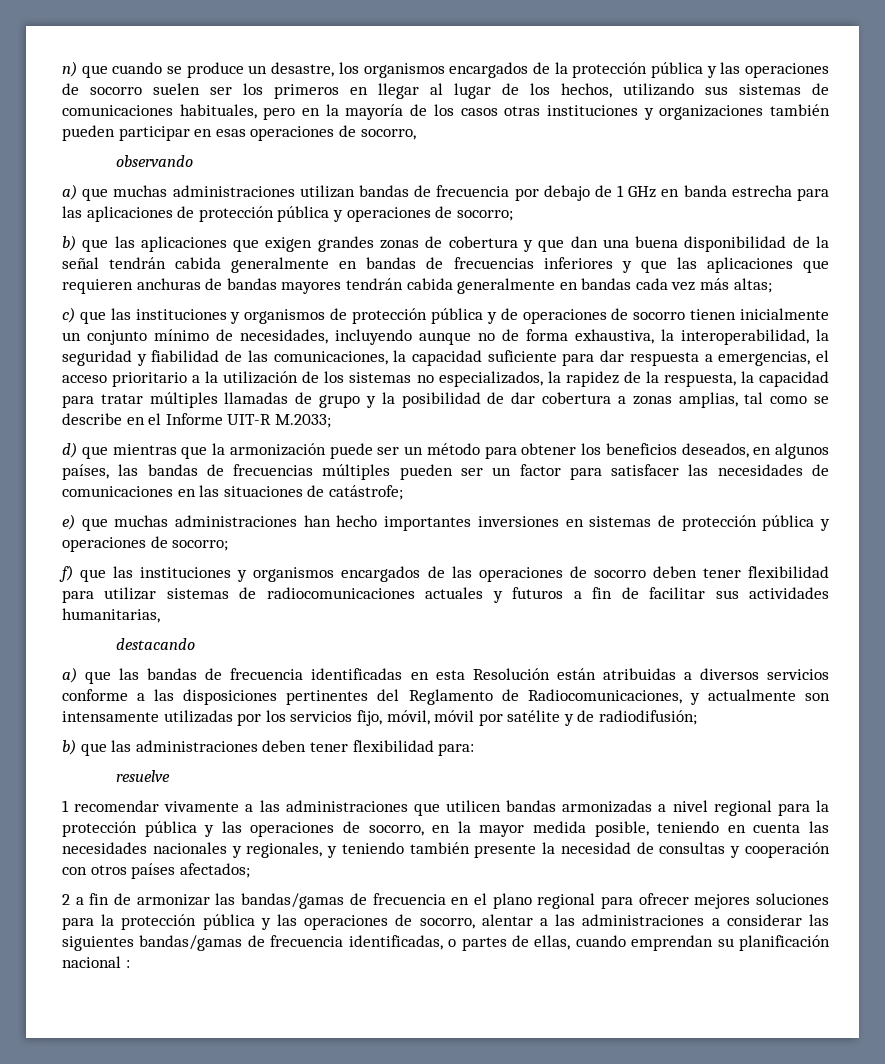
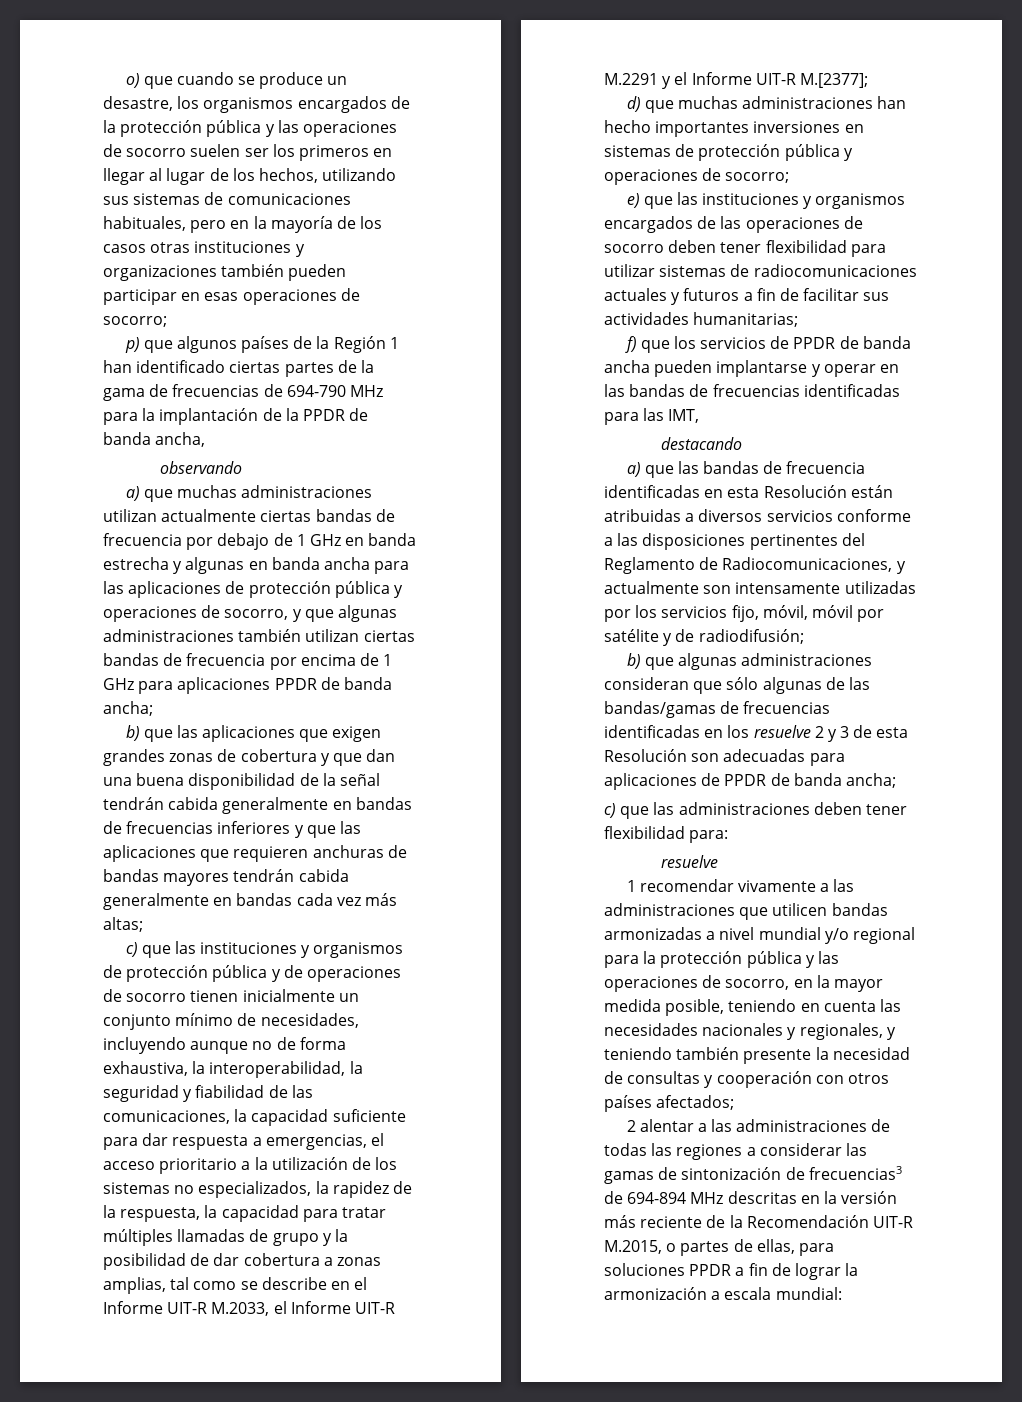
[62,61,77,77] n) -> [125,73,140,88] o)
[360,129,416,140] socorro, -> [103,316,167,327] [124,336,399,353] [103,360,374,377] [103,384,383,401] [103,408,369,425] [103,432,206,447] socorro; // p) que algunos países de la Región 1 han identificado ciertas partes de la gama de frecuencias de 694-790 MHz para la implantación de la PPDR de banda ancha,
(355, 191) none -> [161,509,312,522] actualmente ciertas
(792, 191) none -> [173,557,370,574] y algunas en banda ancha
[456,210,513,221] socorro; -> [224,605,397,622] [103,629,415,642] [103,653,393,670] [103,677,392,694] [103,701,153,716] socorro, y que algunas administraciones también utilizan ciertas bandas de frecuencia por encima de 1 GHz para aplicaciones PPDR de banda ancha;
[274,414,331,428] [62,442,829,459] [62,464,830,480] [62,485,403,500] [62,514,75,530] M.2033; // d) que mientras que la armonización puede ser un método para obtener los beneficios deseados, en algunos países, las bandas de frecuencias múltiples pueden ser un factor para satisfacer las necesidades de comunicaciones en las situaciones de catástrofe; // e) -> [211,1301,395,1316] [604,72,868,89] [626,96,641,112] M.2033, el Informe UIT-R M.2291 y el Informe UIT-R M.[2377]; // d)
[59,565,73,582] f) -> [626,193,640,208] e)
[62,608,160,623] humanitarias, -> [693,312,799,327] [624,336,911,353] [604,360,899,377] [604,384,900,397] [604,408,700,425] humanitarias; // f) que los servicios de PPDR de banda ancha pueden implantarse y operar en las bandas de frecuencias identificadas para las IMT,
(107, 749) none -> [677,653,873,670] [604,677,870,694] [604,701,831,718] [604,725,909,742] [604,749,845,766] [604,773,896,790] [604,803,650,819] algunas administraciones consideran que sólo algunas de las bandas/gamas de frecuencias identificadas en los resuelve 2 y 3 de esta Resolución son adecuadas para aplicaciones de PPDR de banda ancha; // c) que
(708, 806) none -> [758,927,849,944] mundial y/o
[75,893,829,909] [62,914,829,930] [62,935,830,951] [62,956,130,968] a fin de armonizar las bandas/gamas de frecuencia en el plano regional para ofrecer mejores soluciones para la protección pública y las operaciones de socorro, alentar a las administraciones a considerar las siguientes bandas/gamas de frecuencia identificadas, o partes de ellas, cuando emprendan su planificación nacional : -> [639,1119,891,1132] [604,1143,867,1160] [604,1166,902,1184] [604,1191,898,1204] [604,1215,913,1228] [604,1239,834,1256] [604,1263,859,1280] [604,1287,842,1300] alentar a las administraciones de todas las regiones a considerar las gamas de sintonización de frecuencias3 de 694-894 MHz descritas en la versión más reciente de la Recomendación UIT-R M.2015, o partes de ellas, para soluciones PPDR a fin de lograr la armonización a escala mundial:

